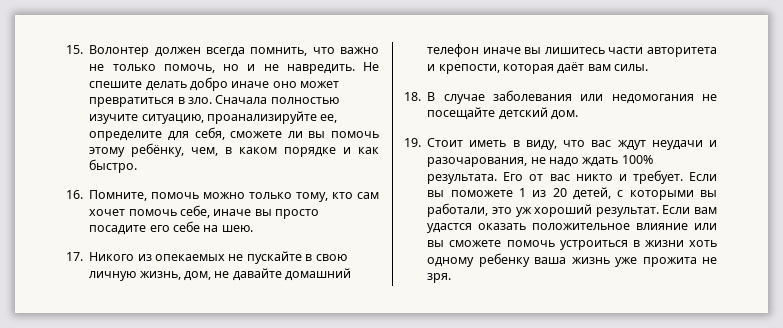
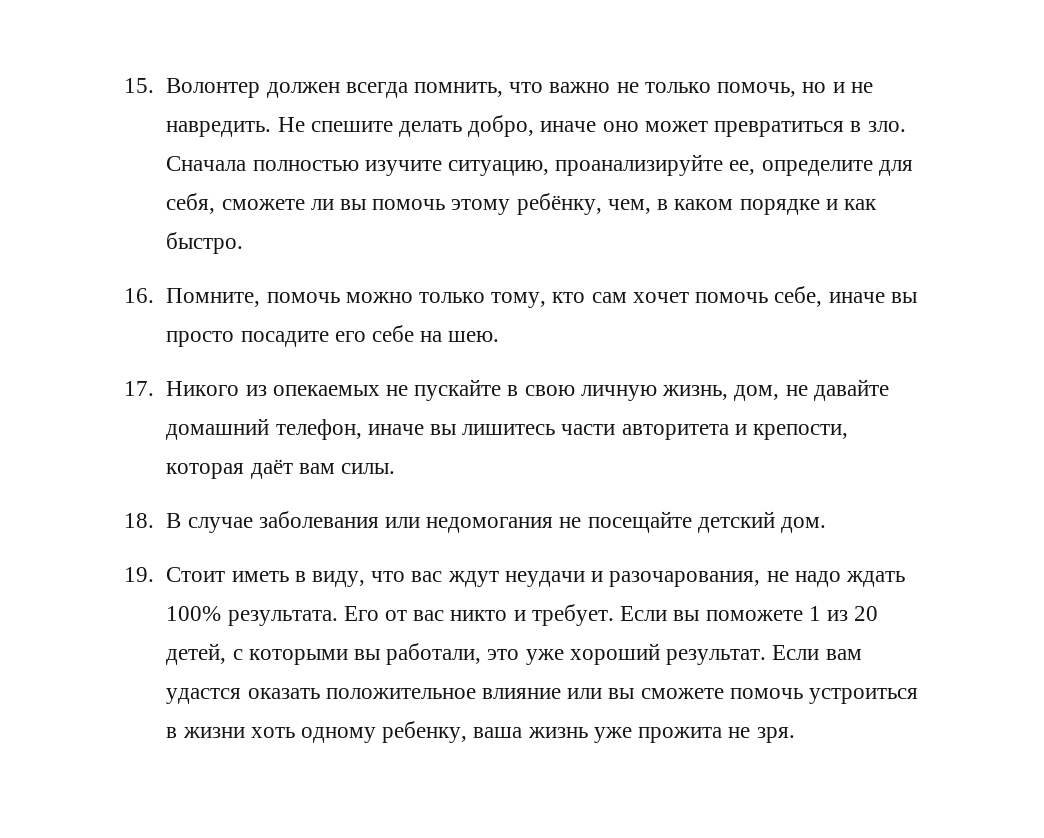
[190,77,228,91] добро -> [468,115,535,137] добро,
[427,44,480,57] телефон -> [275,419,362,440] телефон,
[515,207,532,217] уж -> [525,649,564,665] уже
[478,253,530,267] ребенку -> [382,721,468,743] ребенку,

